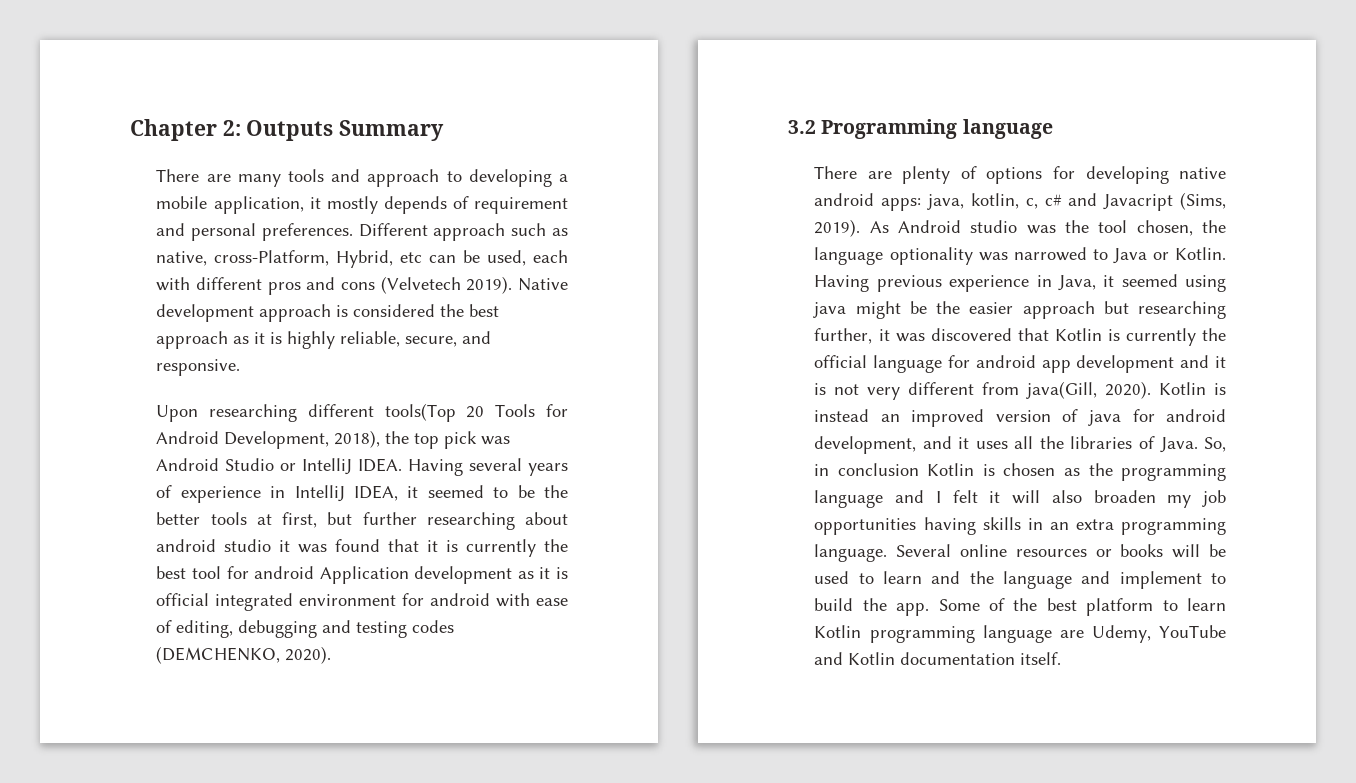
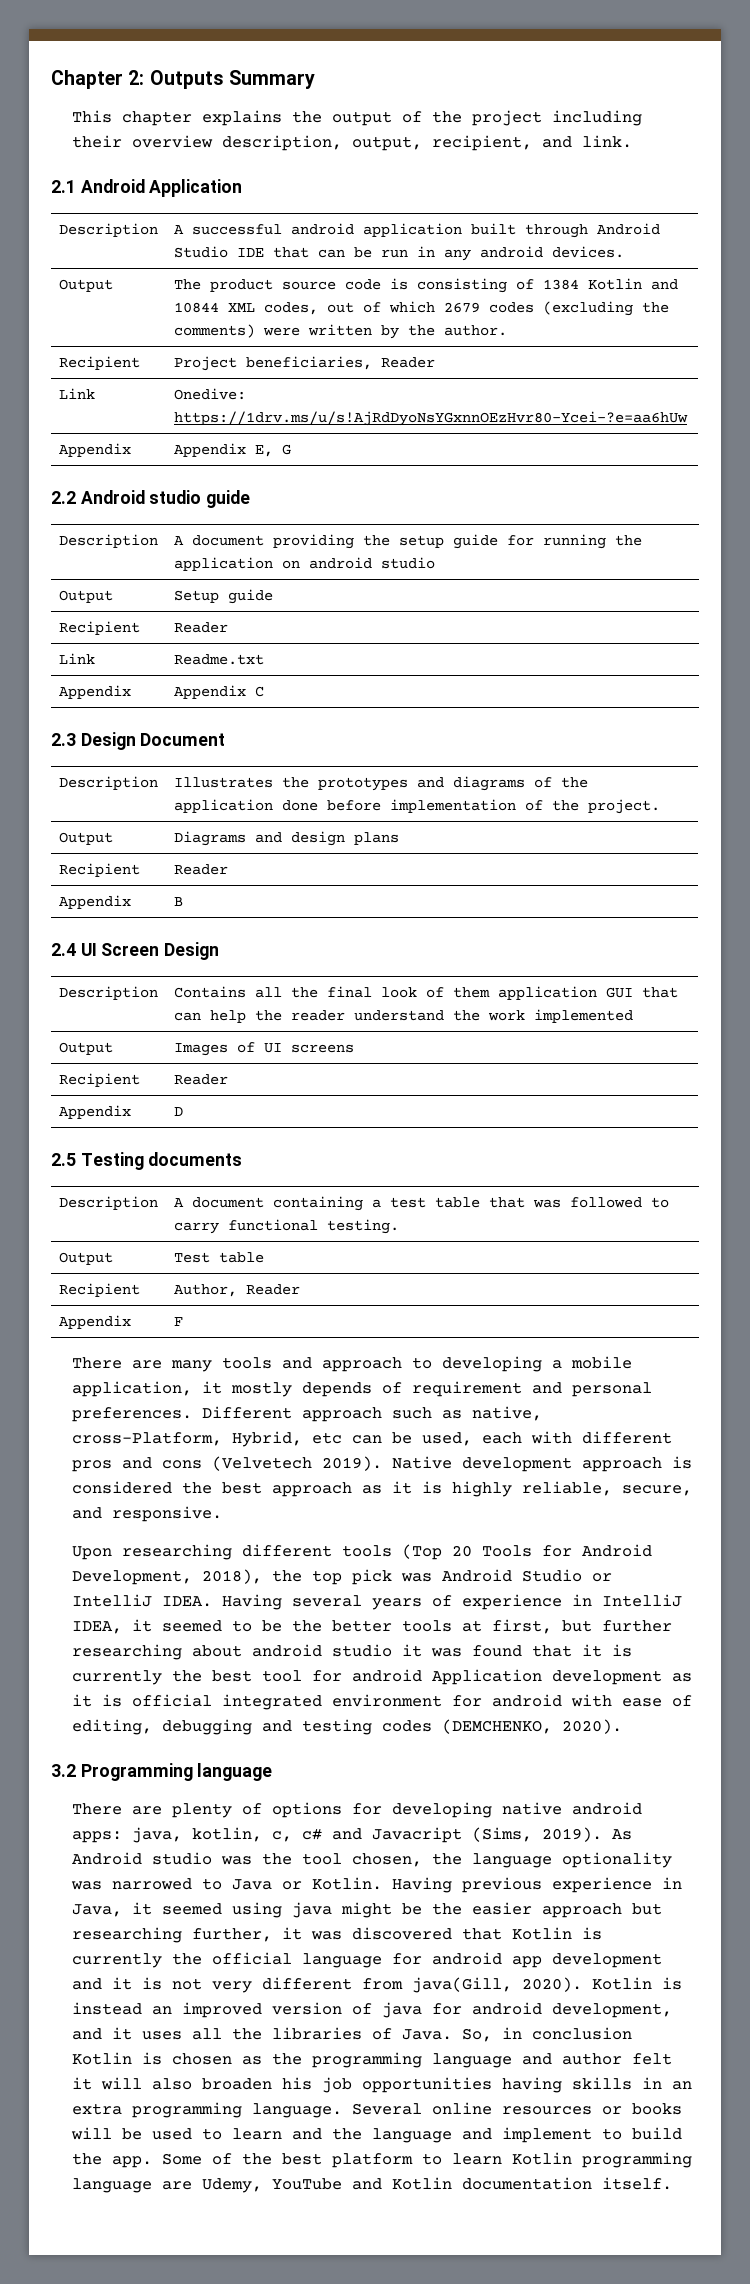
(445, 130) none -> [71,110,642,126] [71,135,632,151] [51,179,243,197] [58,223,158,237] [173,223,660,238] [173,246,624,261] [58,279,113,292] [173,278,678,293] [173,301,669,316] [173,324,507,339] [58,356,140,370] [173,356,435,371] [58,388,95,399] [173,388,246,400] [173,411,688,426] [58,443,131,457] [173,443,291,457] [51,490,251,508] [58,534,158,548] [173,534,642,549] [173,557,435,571] [58,590,113,603] [173,589,273,604] [58,621,140,635] [173,622,228,633] [58,653,95,664] [173,654,264,665] [58,685,131,699] [173,685,264,699] [51,732,226,750] [58,776,158,790] [173,776,588,791] [173,799,660,814] [58,832,113,845] [173,831,399,846] [58,863,140,877] [173,864,228,875] [58,895,131,909] [173,897,183,906] [51,942,220,960] [58,986,158,1000] [173,986,678,1000] [173,1009,633,1023] [58,1042,113,1055] [173,1042,354,1056] [58,1073,140,1087] [173,1074,228,1085] [58,1105,131,1119] [173,1107,183,1116] [51,1152,243,1170] [58,1196,158,1210] [173,1196,669,1211] [173,1219,399,1234] [58,1252,113,1265] [173,1252,264,1263] [58,1283,140,1297] [173,1284,300,1297] [58,1315,131,1329] [173,1317,183,1326] // This chapter explains the output of the project including their overview description, output, recipient, and link. // 2.1 Android Application // Description | A successful android application built through Android Studio IDE that can be run in any android devices. // Output | The product source code is consisting of 1384 Kotlin and 10844 XML codes, out of which 2679 codes (excluding the comments) were written by the author. // Recipient | Project beneficiaries, Reader // Link | Onedive: https://1drv.ms/u/s!AjRdDyoNsYGxnnOEzHvr80-Ycei-?e=aa6hUw // Appendix | Appendix E, G // 2.2 Android studio guide // Description | A document providing the setup guide for running the application on android studio // Output | Setup guide // Recipient | Reader // Link | Readme.txt // Appendix | Appendix C // 2.3 Design Document // Description | Illustrates the prototypes and diagrams of the application done before implementation of the project. // Output | Diagrams and design plans // Recipient | Reader // Appendix | B // 2.4 UI Screen Design // Description | Contains all the final look of them application GUI that can help the reader understand the work implemented // Output | Images of UI screens // Recipient | Reader // Appendix | D // 2.5 Testing documents // Description | A document containing a test table that was followed to carry functional testing. // Output | Test table // Recipient | Author, Reader // Appendix | F
[384,403,456,422] tools(Top -> [341,1544,442,1560] tools (Top
[935,491,941,503] I -> [561,2053,622,2065] author
[1167,495,1192,508] my -> [281,2077,312,2090] his

